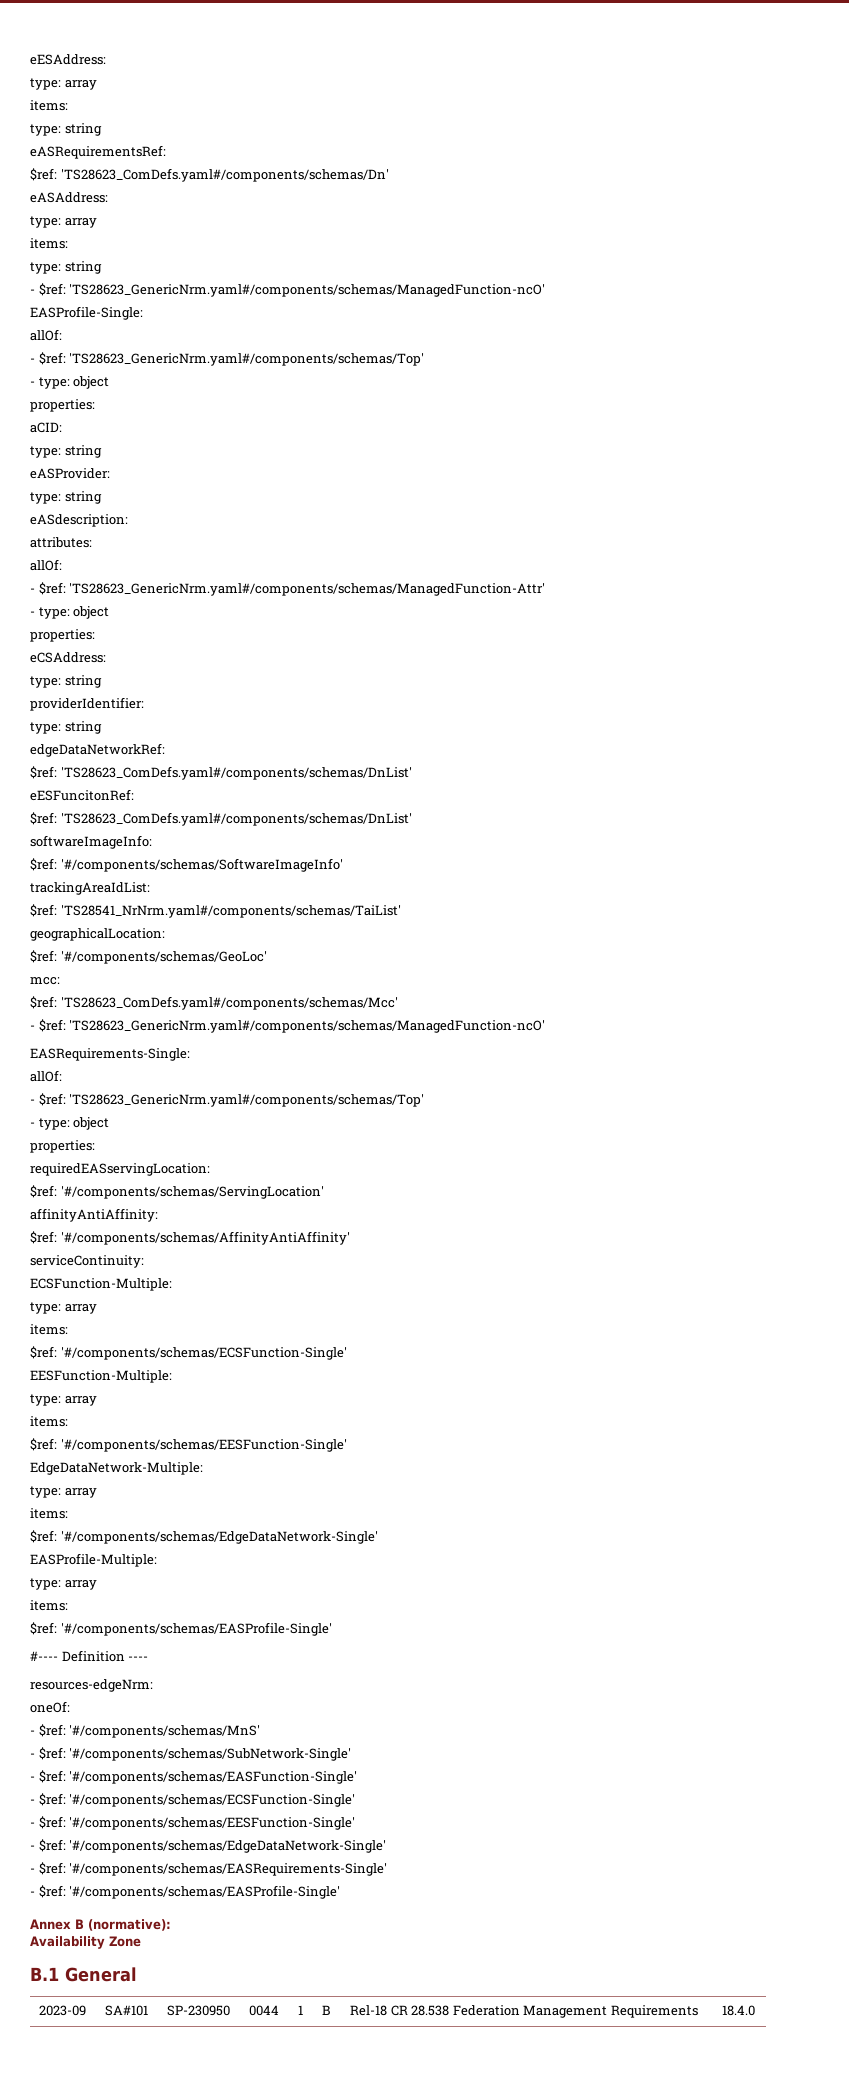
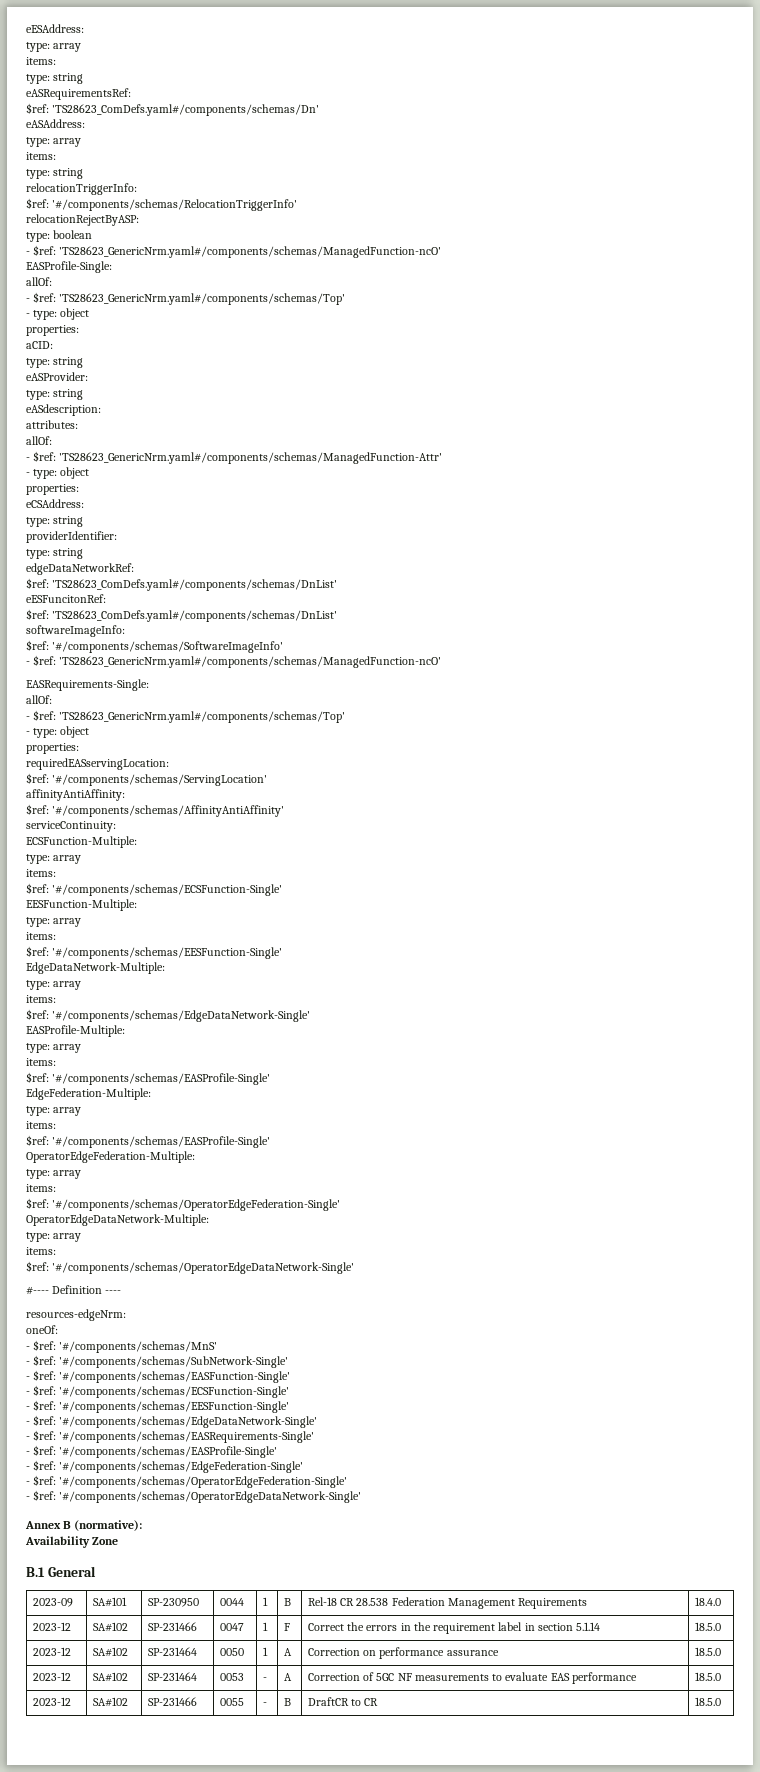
(102, 267) none -> [26,183,137,195] [26,198,298,211] [26,214,139,226] [26,230,93,242] // relocationTriggerInfo: // $ref: '#/components/schemas/RelocationTriggerInfo' // relocationRejectByASP: // type: boolean
[30,882,150,895] [30,904,401,918] [30,928,165,941] [30,950,267,964] [30,977,60,985] [30,996,398,1010] // trackingAreaIdList: // $ref: 'TS28541_NrNrm.yaml#/components/schemas/TaiList' // geographicalLocation: // $ref: '#/components/schemas/GeoLoc' // mcc: // $ref: 'TS28623_ComDefs.yaml#/components/schemas/Mcc' -> (284, 647) none
(332, 1629) none -> [26,1088,151,1100] [26,1106,82,1116] [26,1121,56,1129] [26,1135,271,1148] [26,1151,195,1163] [26,1169,82,1179] [26,1184,56,1192] [26,1198,341,1211] [26,1214,209,1226] [26,1232,82,1242] [26,1247,56,1255] [26,1261,355,1274] // EdgeFederation-Multiple: // type: array // items: // $ref: '#/components/schemas/EASProfile-Single' // OperatorEdgeFederation-Multiple: // type: array // items: // $ref: '#/components/schemas/OperatorEdgeFederation-Single' // OperatorEdgeDataNetwork-Multiple: // type: array // items: // $ref: '#/components/schemas/OperatorEdgeDataNetwork-Single'
(341, 1892) none -> [26,1460,304,1473] [26,1475,348,1488] [26,1490,362,1503] // - $ref: '#/components/schemas/EdgeFederation-Single' // - $ref: '#/components/schemas/OperatorEdgeFederation-Single' // - $ref: '#/components/schemas/OperatorEdgeDataNetwork-Single'
(756, 2010) none -> [32,1622,71,1631] [92,1622,128,1632] [147,1622,197,1631] [219,1623,244,1631] [262,1622,268,1631] [283,1623,290,1631] [307,1622,601,1634] [694,1622,721,1631] [32,1647,71,1656] [92,1647,128,1657] [147,1647,197,1656] [219,1648,244,1656] [262,1647,268,1656] [283,1648,292,1656] [307,1647,499,1659] [694,1647,721,1656] [32,1672,71,1681] [92,1672,128,1682] [147,1672,197,1681] [219,1673,244,1681] [262,1677,267,1681] [283,1673,292,1681] [307,1672,637,1684] [694,1672,721,1681] [32,1697,71,1706] [92,1697,128,1707] [147,1697,197,1706] [219,1698,244,1706] [262,1702,267,1706] [283,1698,291,1706] [307,1697,379,1706] [694,1697,721,1706] // 2023-12 | SA#102 | SP-231466 | 0047 | 1 | F | Correct the errors in the requirement label in section 5.1.14 | 18.5.0 // 2023-12 | SA#102 | SP-231464 | 0050 | 1 | A | Correction on performance assurance | 18.5.0 // 2023-12 | SA#102 | SP-231464 | 0053 | - | A | Correction of 5GC NF measurements to evaluate EAS performance | 18.5.0 // 2023-12 | SA#102 | SP-231466 | 0055 | - | B | DraftCR to CR | 18.5.0

